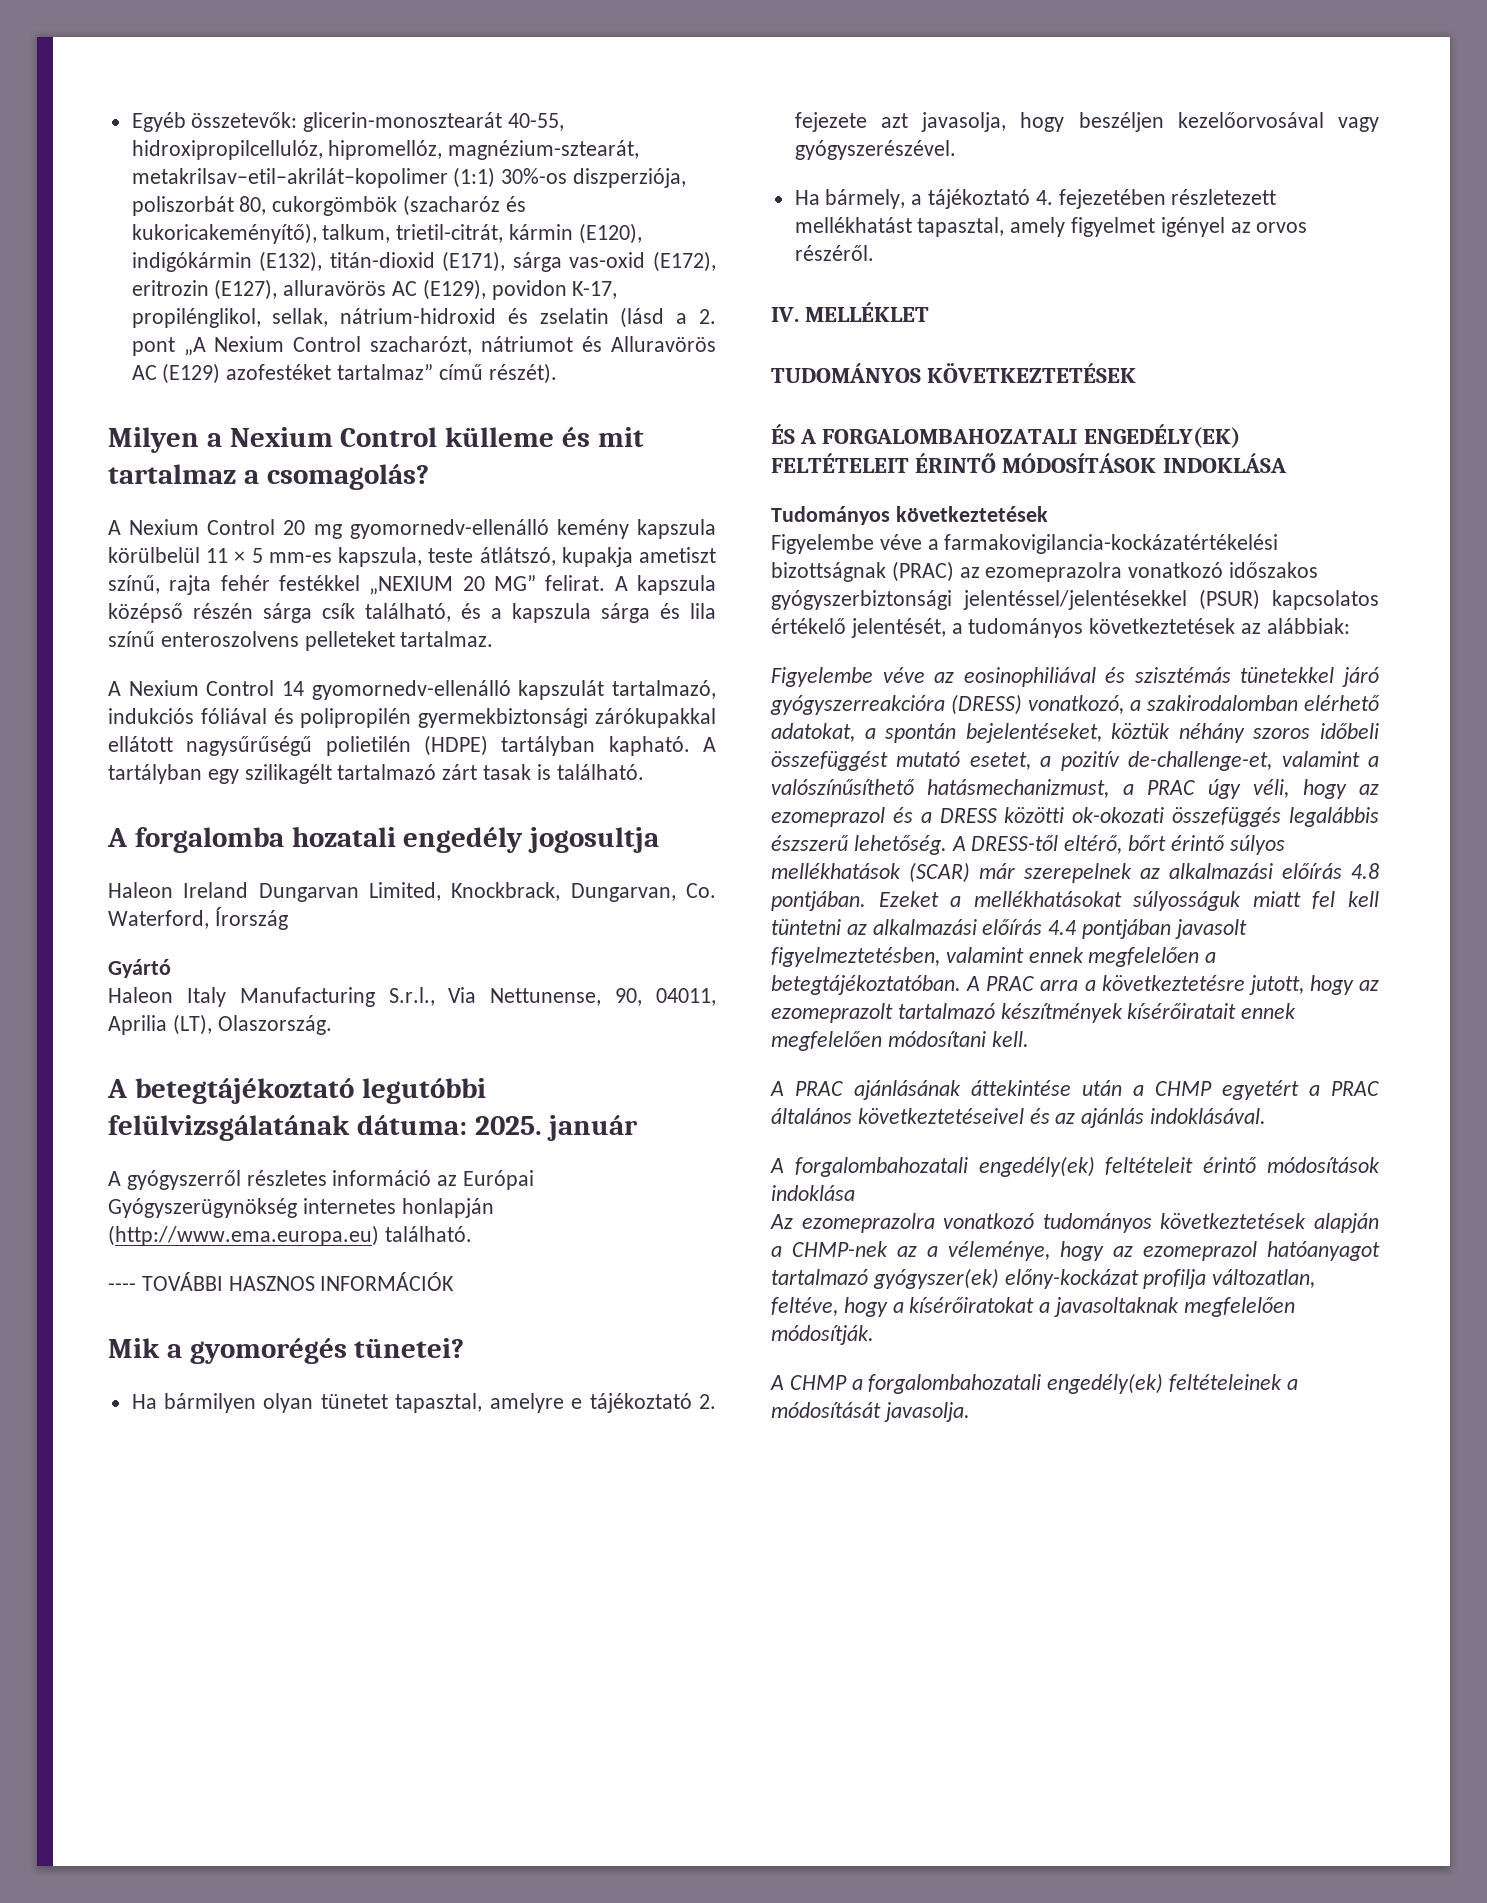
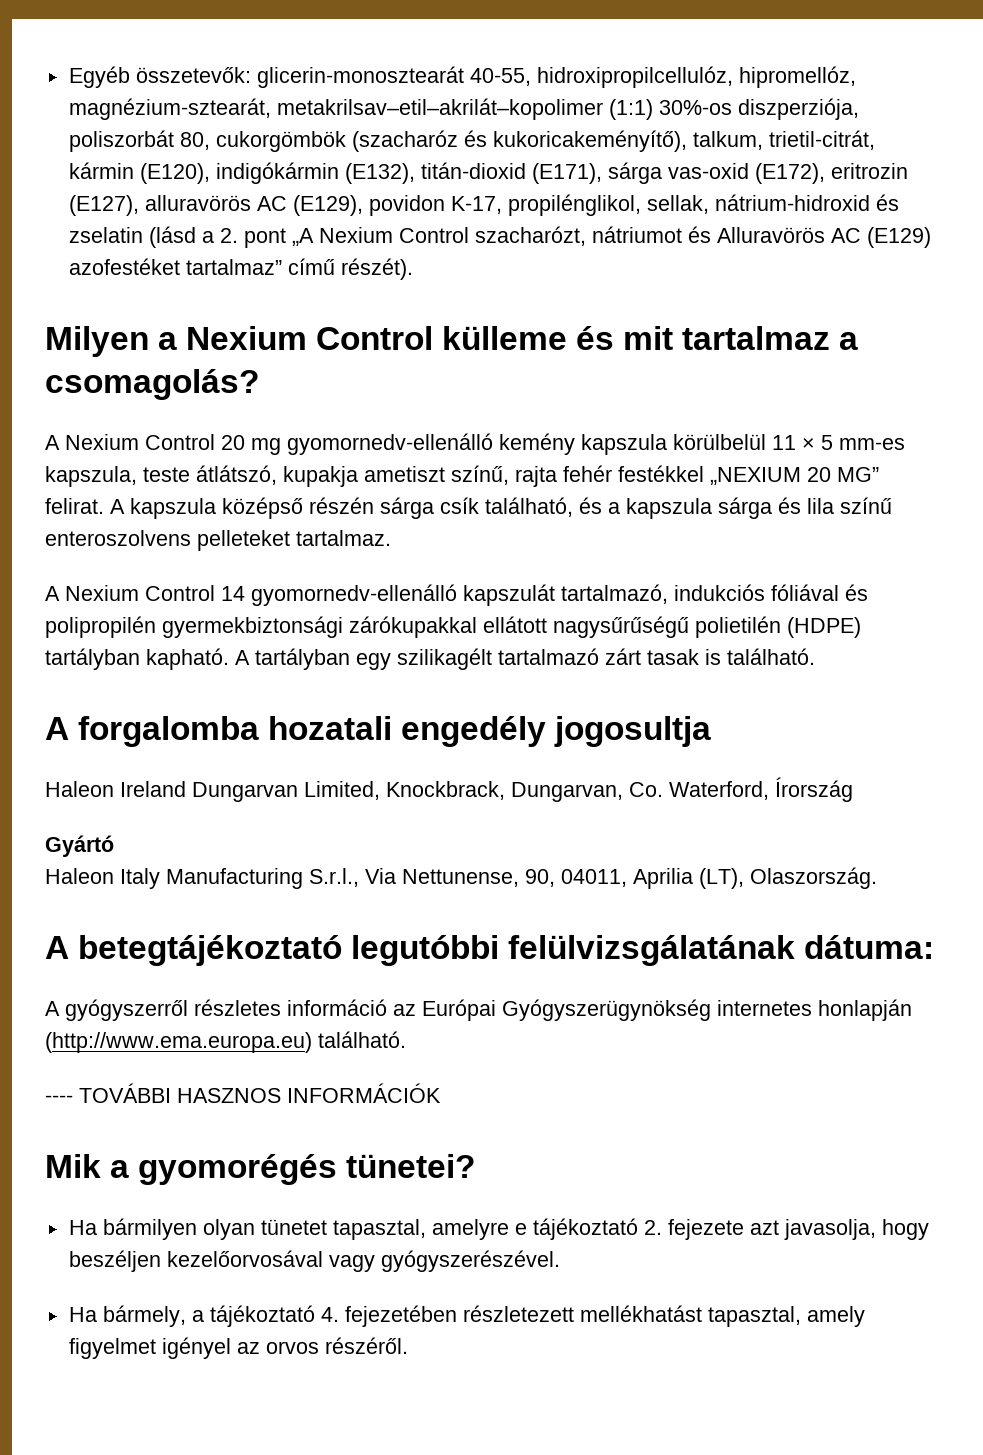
[474,1115,639,1141] 2025. január -> (935, 947) none
[771,302,930,322] [771,363,1137,383] [771,424,1240,448] [771,453,1287,473] [771,506,1048,525] [771,534,1279,554] [771,561,1319,582] [771,589,1379,610] [771,618,1350,638] [771,667,1379,687] [770,694,1380,715] [771,723,1379,743] [771,751,1379,771] [771,779,1379,799] [771,807,1379,827] [771,835,1285,855] [771,862,1379,883] [771,891,1379,911] [771,919,1247,939] [771,947,1217,967] [771,975,1379,995] [771,1003,1297,1023] [771,1031,1029,1051] [770,1080,1379,1100] [771,1108,1267,1128] [770,1156,1380,1177] [771,1185,855,1201] [770,1213,1379,1233] [771,1241,1380,1261] [771,1268,1316,1289] [771,1297,1295,1317] [771,1325,874,1345] [770,1373,1298,1394] [771,1402,970,1422] // IV. MELLÉKLET // TUDOMÁNYOS KÖVETKEZTETÉSEK // ÉS A FORGALOMBAHOZATALI ENGEDÉLY(EK) FELTÉTELEIT ÉRINTŐ MÓDOSÍTÁSOK INDOKLÁSA // Tudományos következtetések // Figyelembe véve a farmakovigilancia-kockázatértékelési bizottságnak (PRAC) az ezomeprazolra vonatkozó időszakos gyógyszerbiztonsági jelentéssel/jelentésekkel (PSUR) kapcsolatos értékelő jelentését, a tudományos következtetések az alábbiak: // Figyelembe véve az eosinophiliával és szisztémás tünetekkel járó gyógyszerreakcióra (DRESS) vonatkozó, a szakirodalomban elérhető adatokat, a spontán bejelentéseket, köztük néhány szoros időbeli összefüggést mutató esetet, a pozitív de-challenge-et, valamint a valószínűsíthető hatásmechanizmust, a PRAC úgy véli, hogy az ezomeprazol és a DRESS közötti ok-okozati összefüggés legalábbis észszerű lehetőség. A DRESS-től eltérő, bőrt érintő súlyos mellékhatások (SCAR) már szerepelnek az alkalmazási előírás 4.8 pontjában. Ezeket a mellékhatásokat súlyosságuk miatt fel kell tüntetni az alkalmazási előírás 4.4 pontjában javasolt figyelmeztetésben, valamint ennek megfelelően a betegtájékoztatóban. A PRAC arra a következtetésre jutott, hogy az ezomeprazolt tartalmazó készítmények kísérőiratait ennek megfelelően módosítani kell. // A PRAC ajánlásának áttekintése után a CHMP egyetért a PRAC általános következtetéseivel és az ajánlás indoklásával. // A forgalombahozatali engedély(ek) feltételeit érintő módosítások indoklása // Az ezomeprazolra vonatkozó tudományos következtetések alapján a CHMP-nek az a véleménye, hogy az ezomeprazol hatóanyagot tartalmazó gyógyszer(ek) előny-kockázat profilja változatlan, feltéve, hogy a kísérőiratokat a javasoltaknak megfelelően módosítják. // A CHMP a forgalombahozatali engedély(ek) feltételeinek a módosítását javasolja. -> (408, 1345) none

